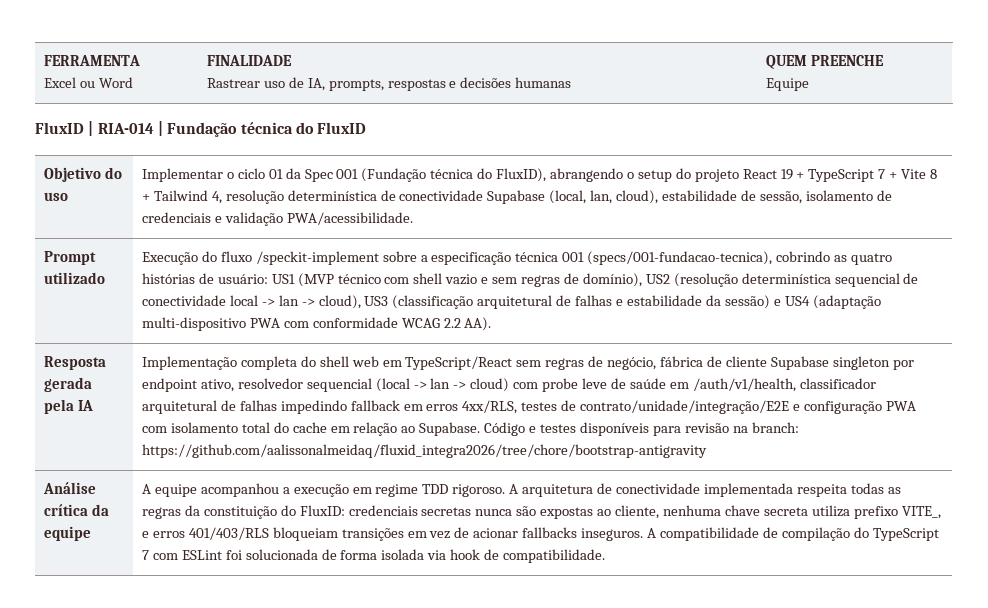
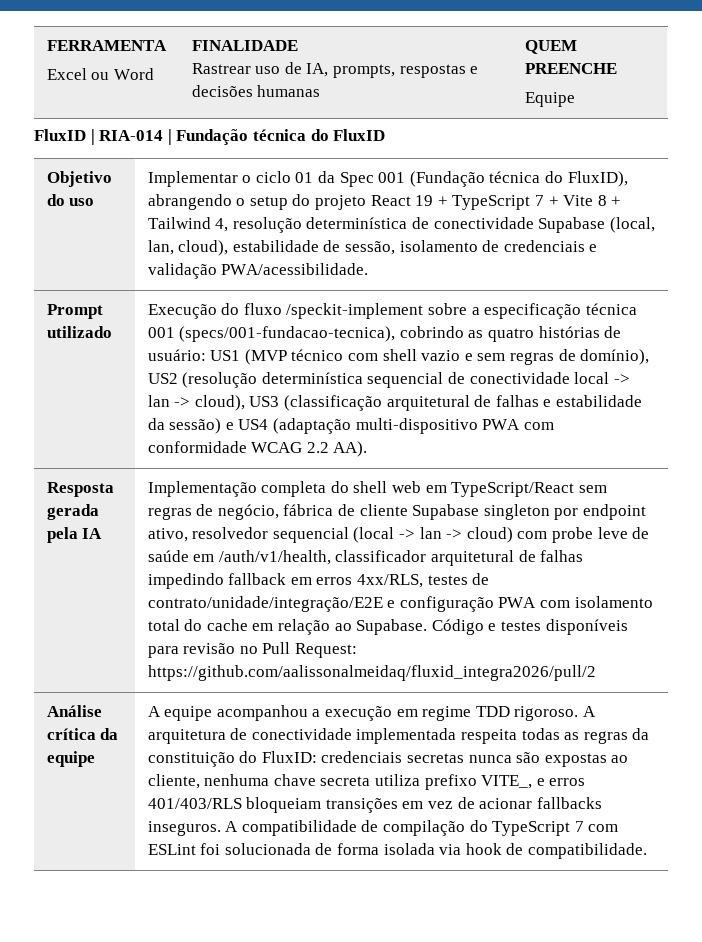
[732,422,799,433] [141,444,707,458] na branch: https://github.com/aalissonalmeidaq/fluxid_integra2026/tree/chore/bootstrap-antigravity -> [239,642,358,658] [147,665,596,681] no Pull Request: https://github.com/aalissonalmeidaq/fluxid_integra2026/pull/2

